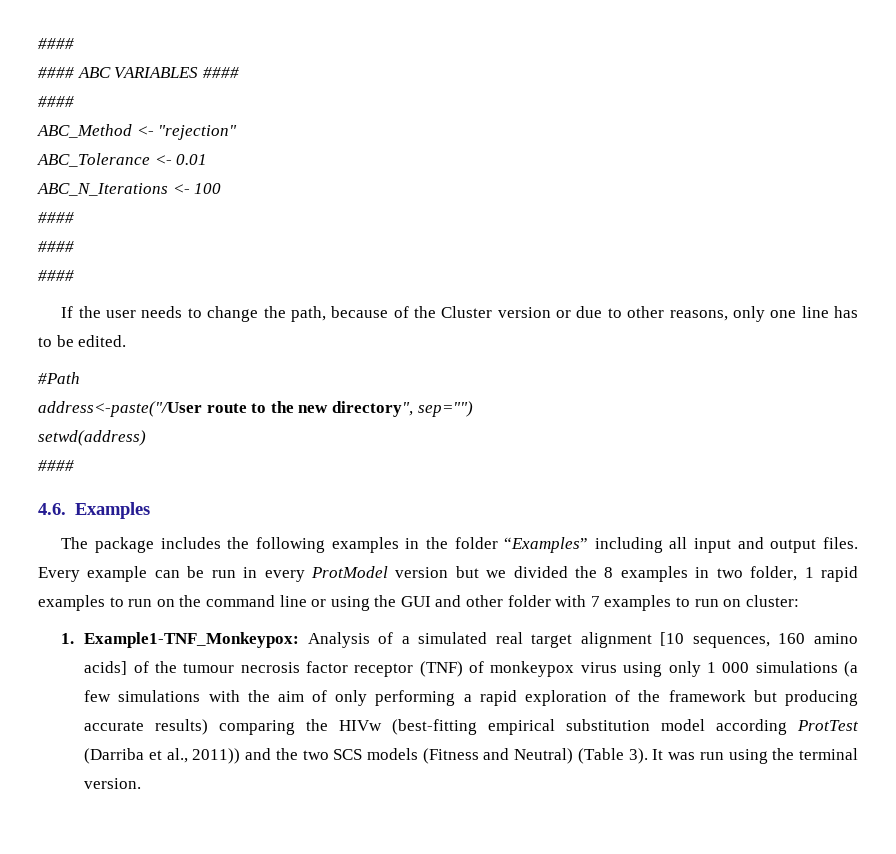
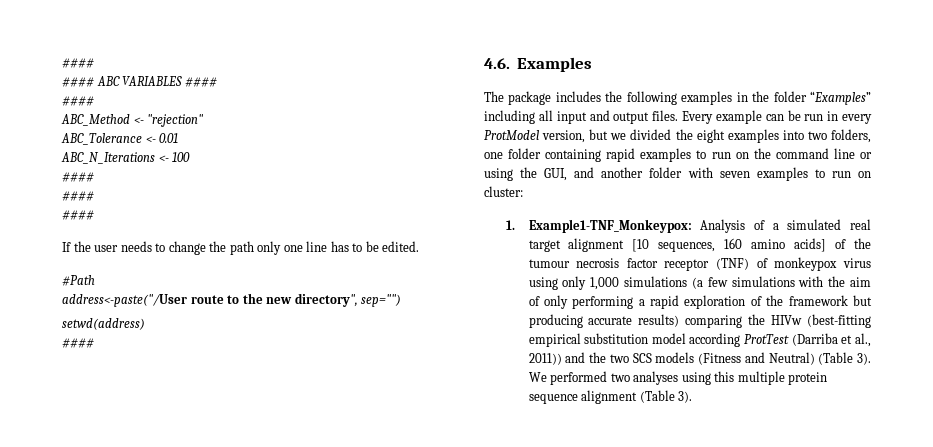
[290,306,728,322] path, because of the Cluster version or due to other reasons, -> [229,241,254,255] path
[395,567,449,578] version -> [542,130,586,143] version,
[604,566,814,582] 8 examples in two folder, 1 -> [696,129,871,143] [484,148,602,162] eight examples into two folders, one folder containing
[400,595,504,607] GUI and other -> [544,167,644,181] GUI, and another
[590,596,600,607] 7 -> [719,171,750,178] seven
[706,662,750,673] 1 000 -> [590,277,620,290] 1,000
[652,748,858,764] [84,778,142,789] It was run using the terminal version. -> [528,371,828,385] [528,390,693,404] We performed two analyses using this multiple protein sequence alignment (Table 3).

